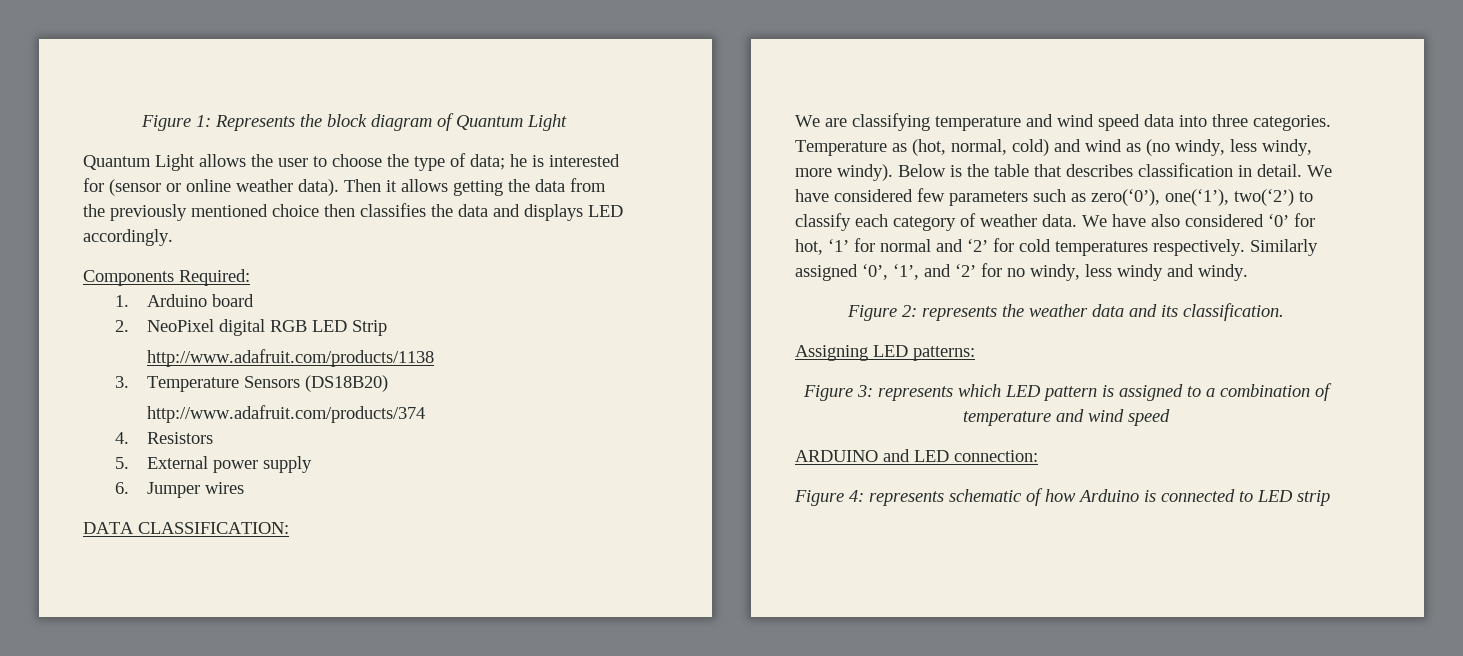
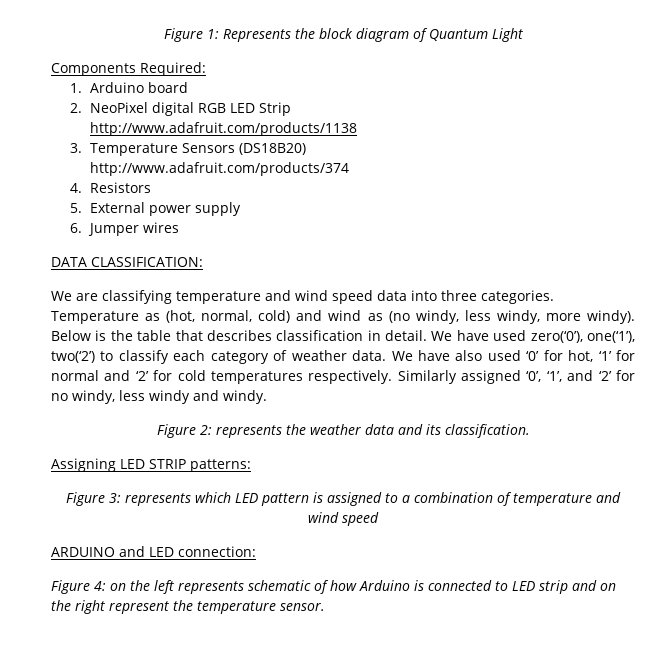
[83,153,620,171] [83,178,606,196] [83,203,623,221] [83,229,173,246] // Quantum Light allows the user to choose the type of data; he is interested for (sensor or online weather data). Then it allows getting the data from the previously mentioned choice then classifies the data and displays LED accordingly. -> (523, 35) none
[834,188,1086,206] considered few parameters such as -> [493,330,527,341] used
[1185,214,1264,227] considered -> [487,350,521,361] used
(908, 351) none -> [149,459,186,469] STRIP
(864, 496) none -> [110,580,174,594] on the left
(1330, 498) none -> [572,580,616,591] [51,600,325,614] and on the right represent the temperature sensor.

